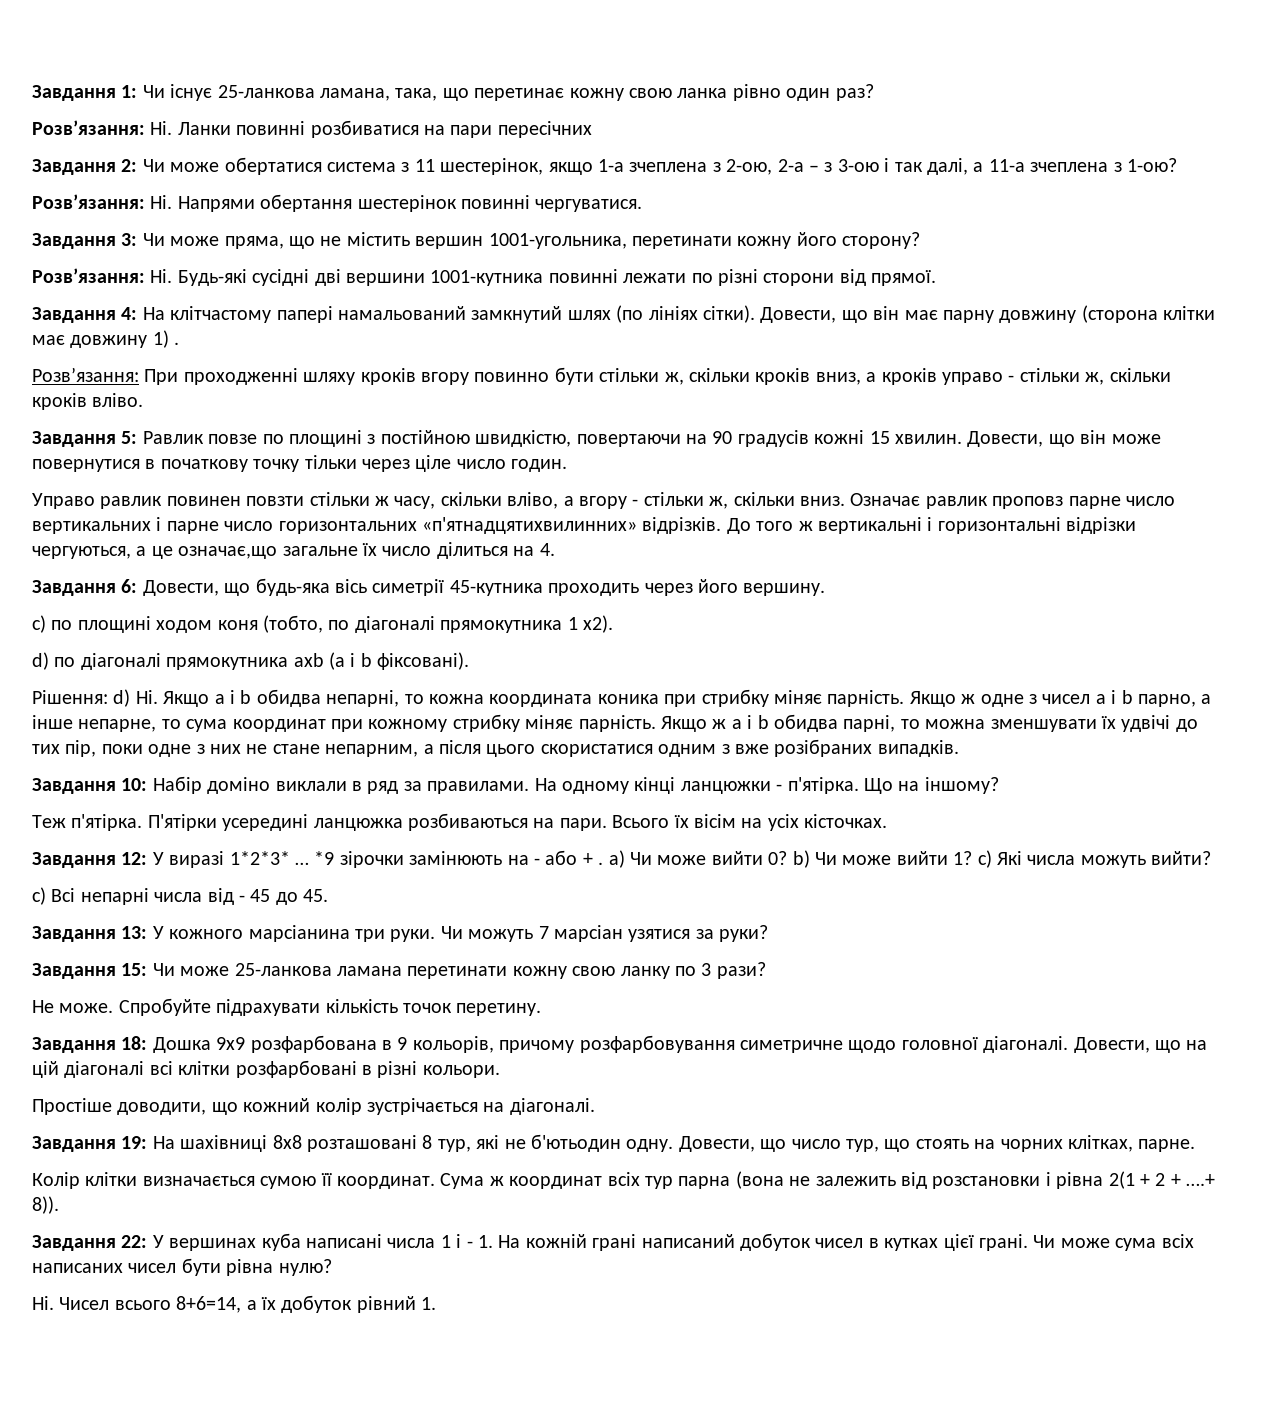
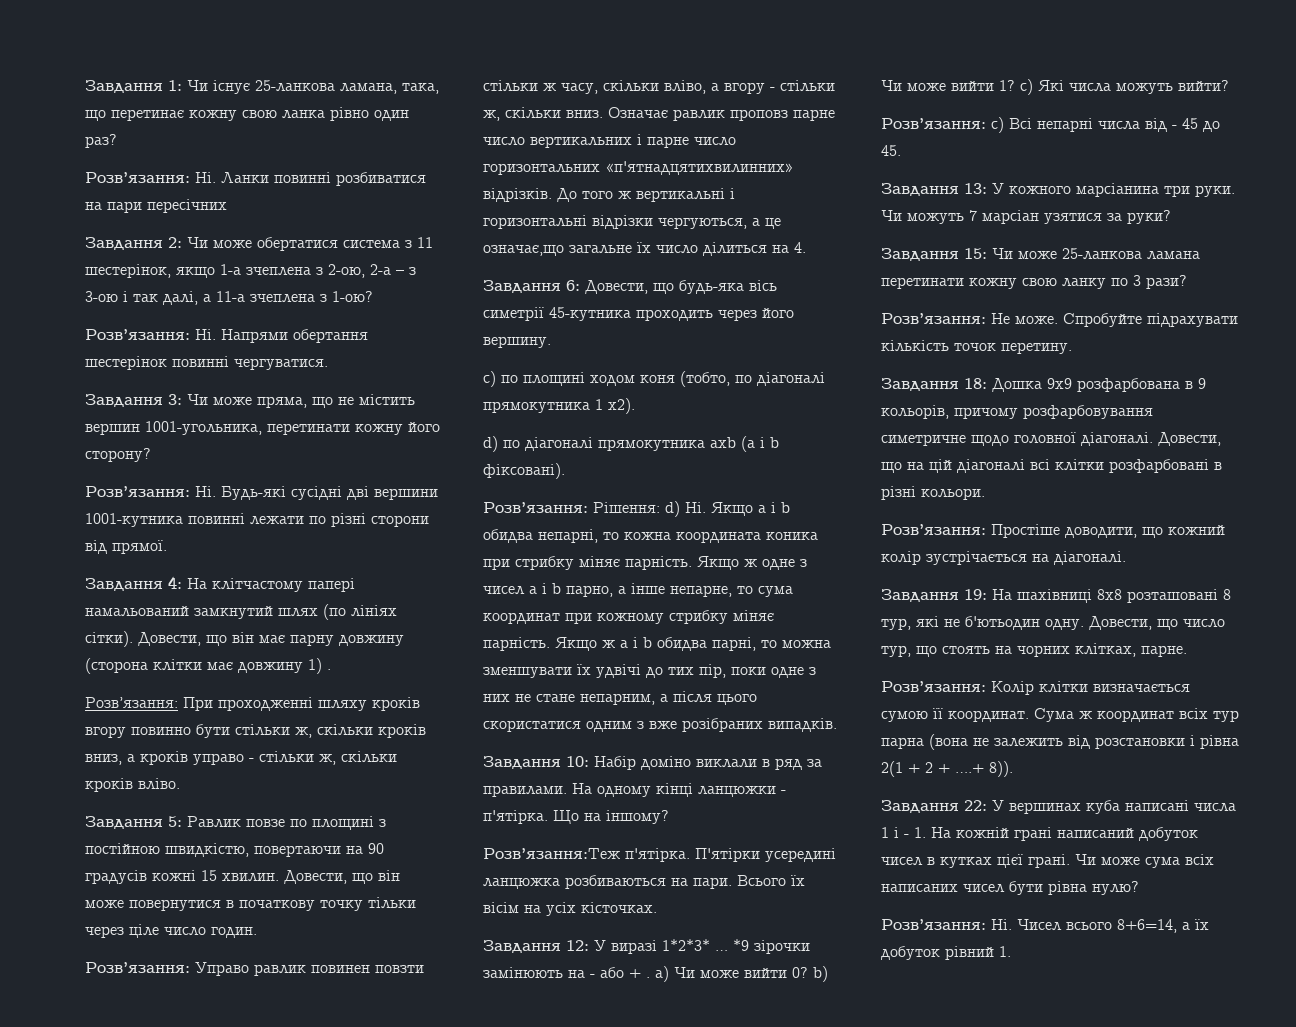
(568, 465) none -> [85,962,190,973] Розв’язання:
(470, 661) none -> [483,502,588,513] Розв’язання:
[32,815,66,828] Теж -> [483,848,620,859] Розв’язання:Теж
(1212, 858) none -> [881,118,986,129] Розв’язання:
(766, 970) none -> [881,313,986,324] Розв’язання:
(500, 1071) none -> [881,524,986,535] Розв’язання:
(1196, 1145) none -> [881,681,986,692] Розв’язання:
(332, 1267) none -> [881,919,986,930] Розв’язання:

